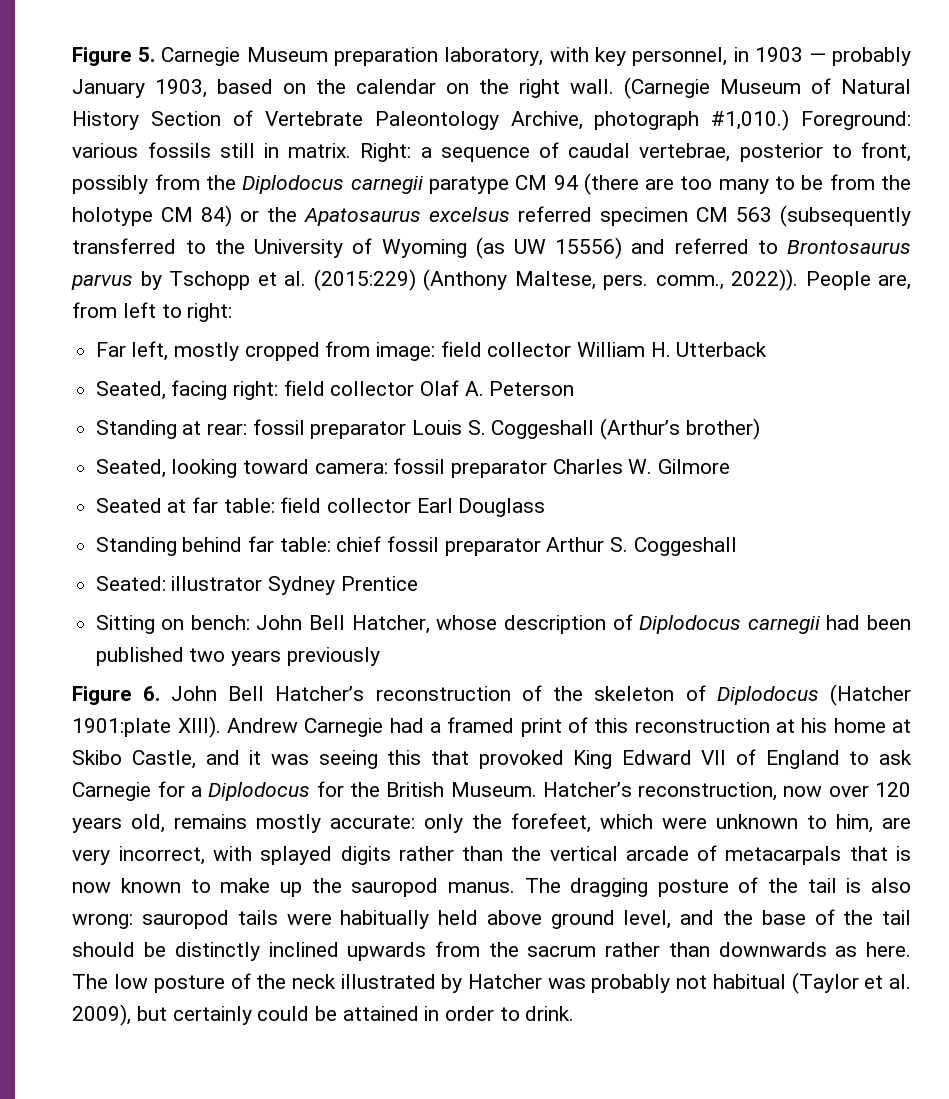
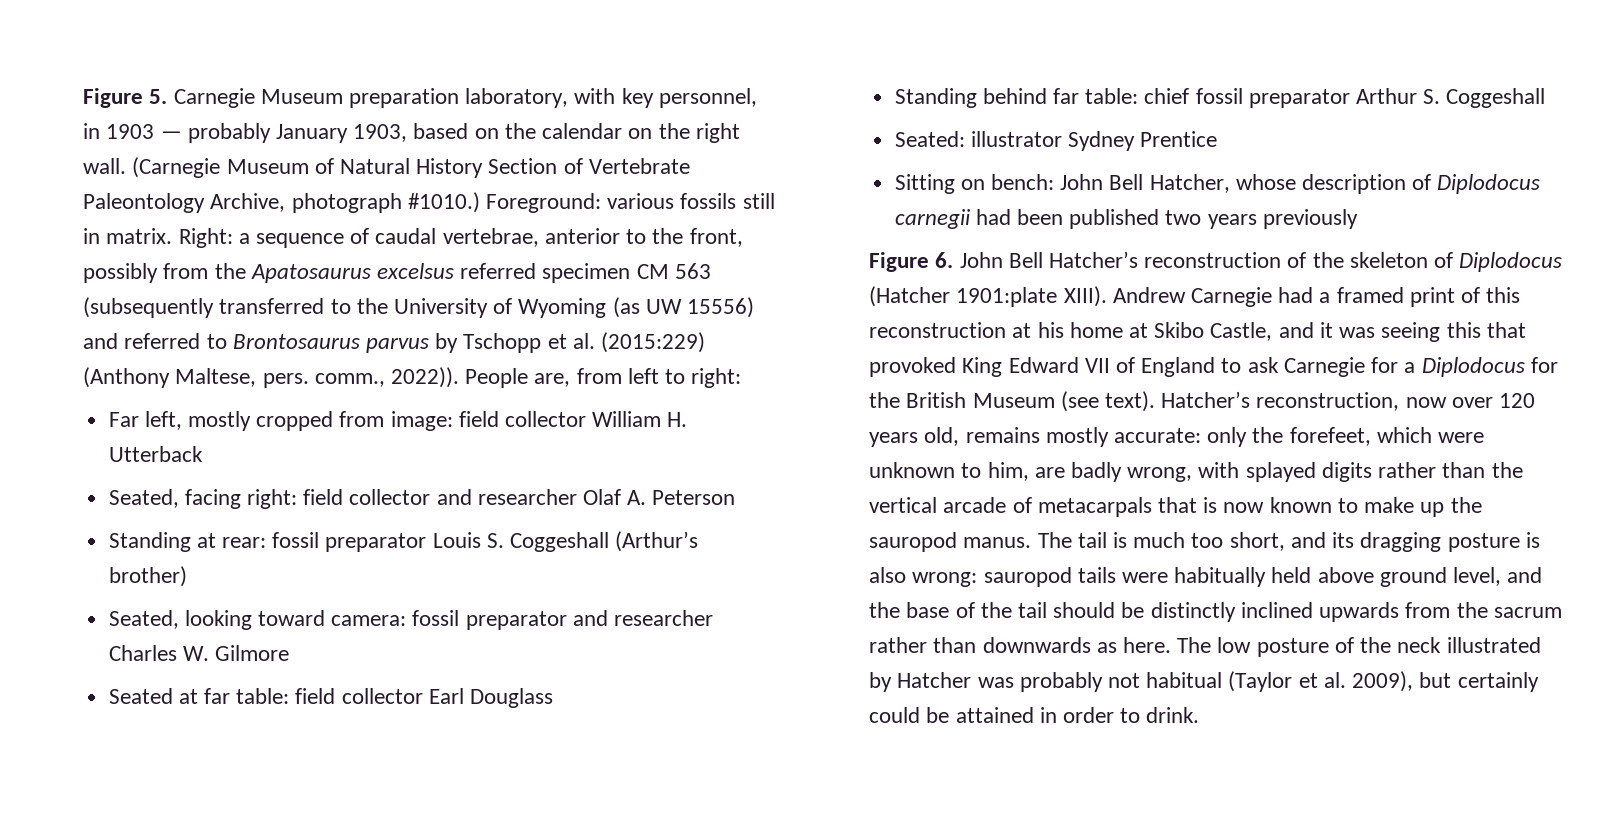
[711,109,790,131] #1,010.) -> [407,192,480,213] #1010.)
[739,143,852,162] posterior to -> [544,228,684,244] anterior to the
[242,173,911,195] [72,205,298,227] Diplodocus carnegii paratype CM 94 (there are too many to be from the holotype CM 84) or the -> (246, 271) none
(415, 388) none -> [436,489,577,505] and researcher
(547, 469) none -> [572,610,713,626] and researcher
[450,782,537,797] Museum. -> [972,391,1156,412] Museum (see text).
[72,846,205,865] very incorrect, -> [1071,462,1193,482] badly wrong,
[570,877,837,897] dragging posture of the tail -> [1077,532,1520,552] tail is much too short, and its dragging posture

